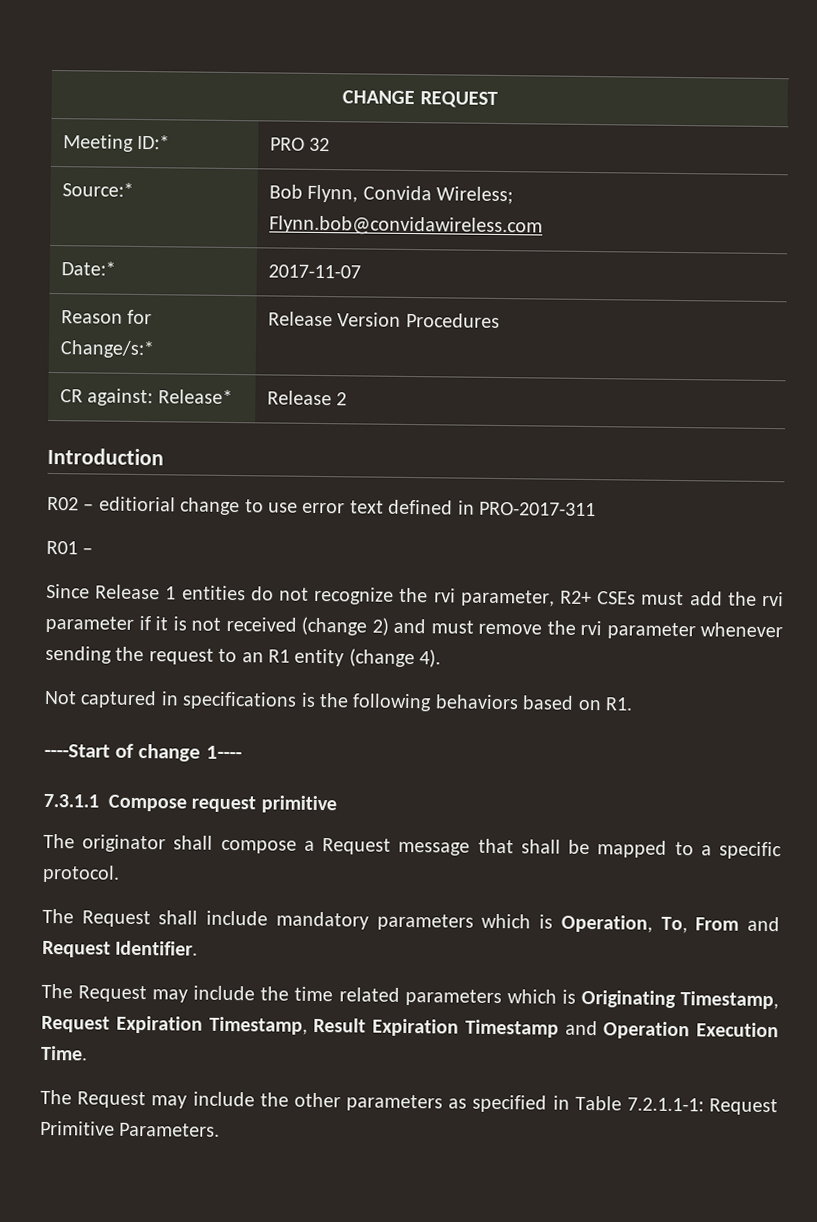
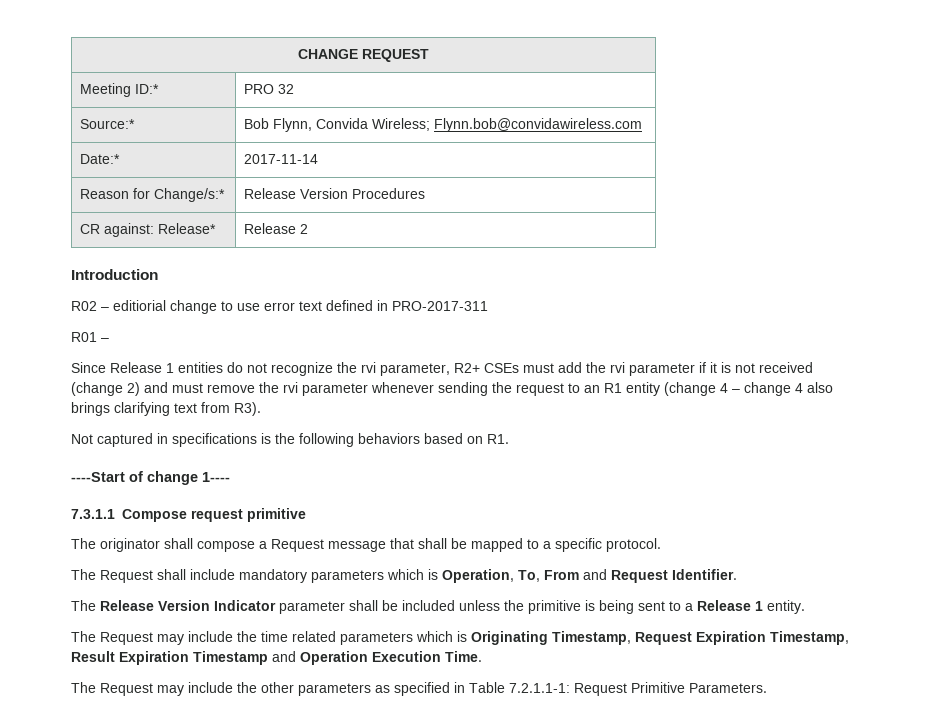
[267,264,361,279] 2017-11-07 -> [243,154,318,164] 2017-11-14
[419,649,442,668] 4). -> [720,382,833,396] [71,402,261,416] 4 – change 4 also brings clarifying text from R3).
(199, 948) none -> [71,600,805,614] // The Release Version Indicator parameter shall be included unless the primitive is being sent to a Release 1 entity.

